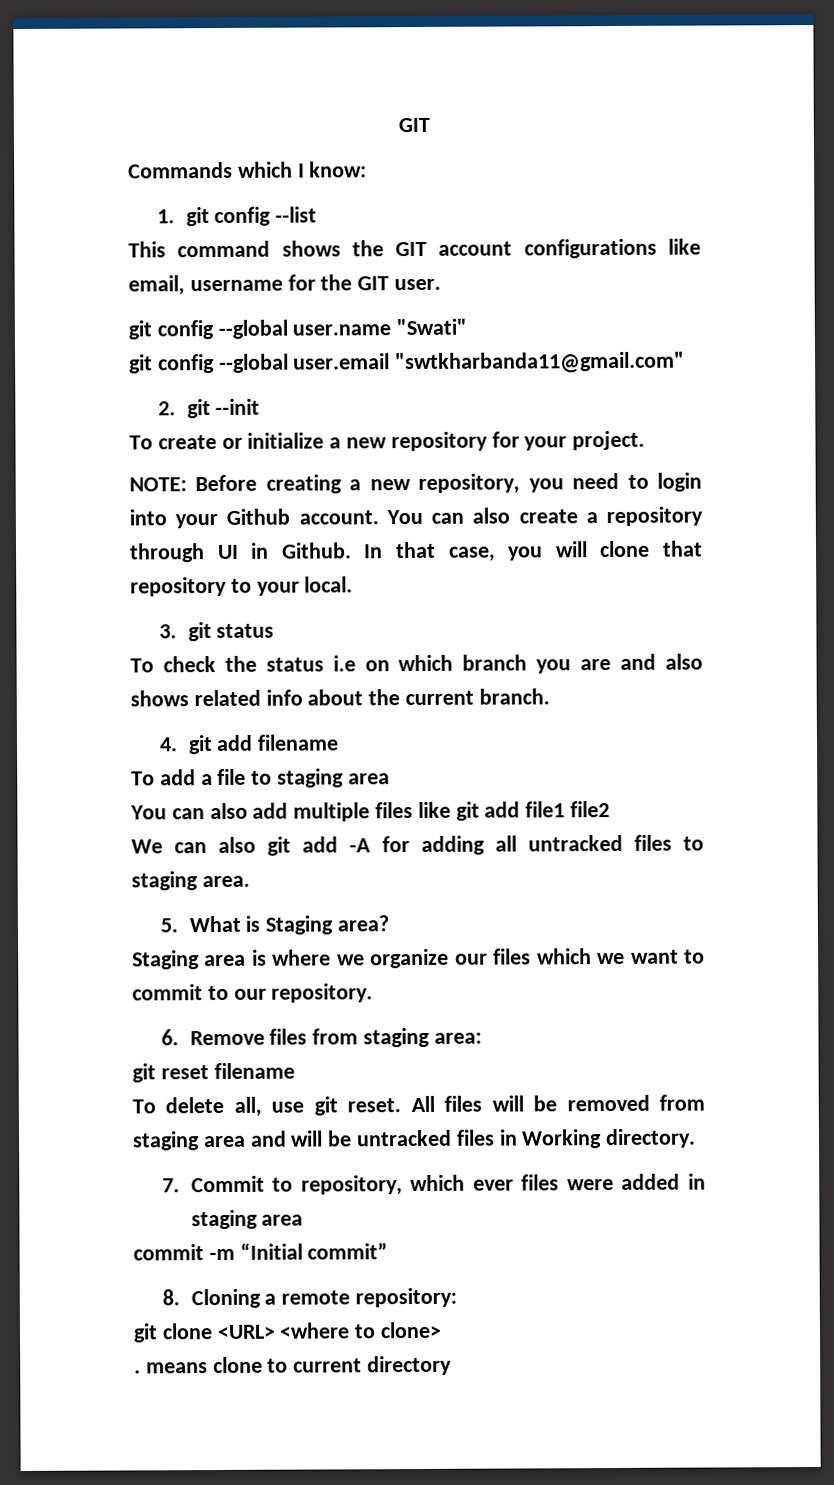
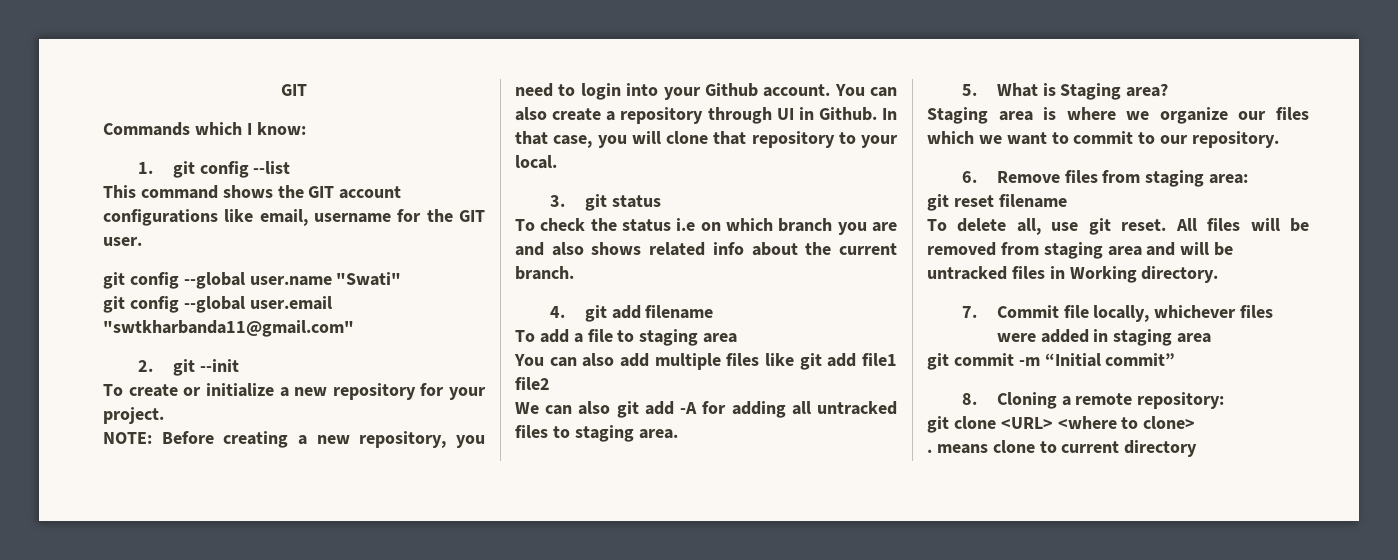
[272,1174,514,1196] to repository, which ever -> [1063,305,1237,322] file locally, whichever
(304, 1220) none -> [927,353,949,370] git

